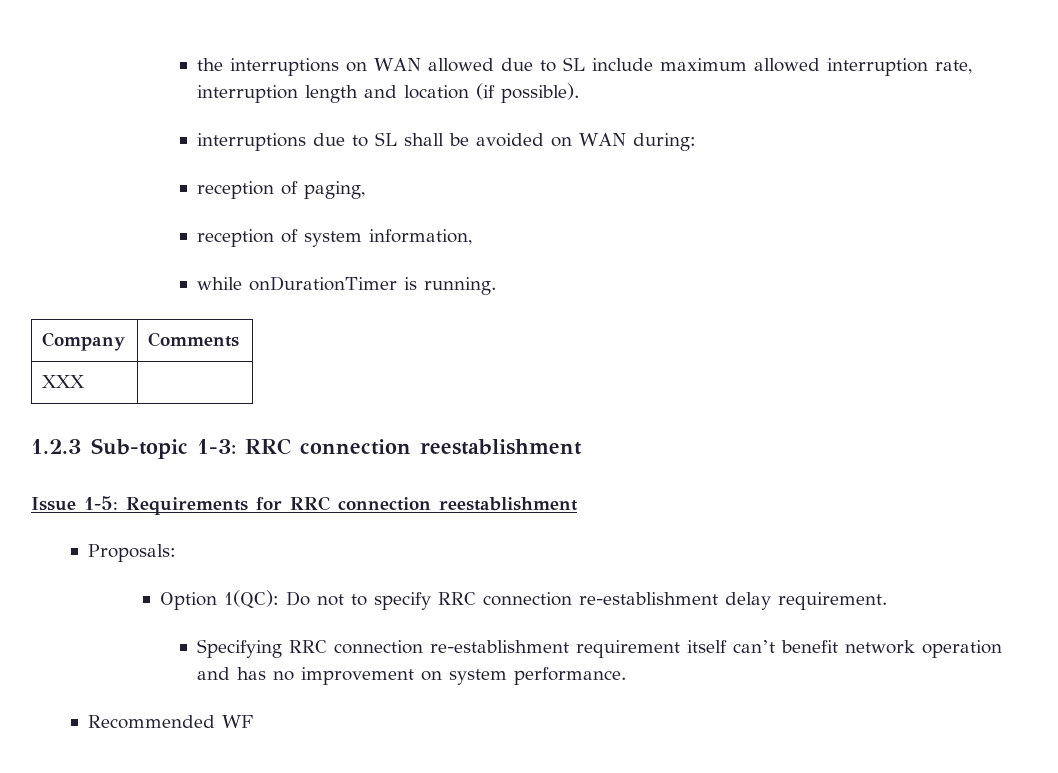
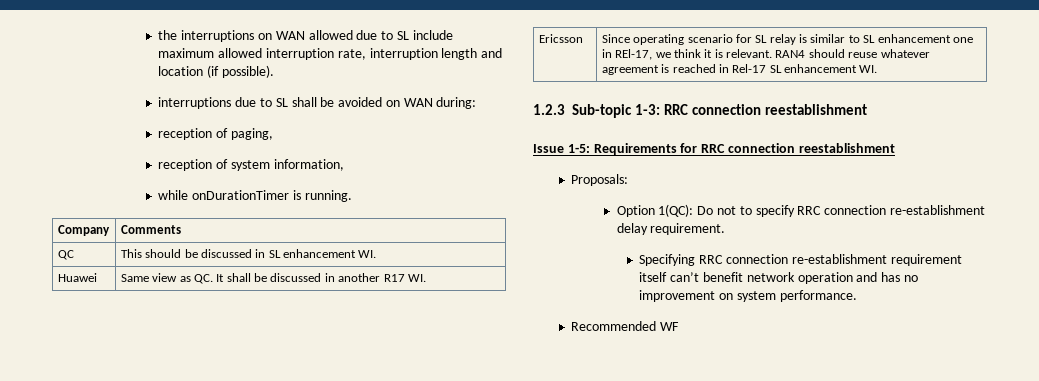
[42,375,86,388] XXX | -> [57,250,74,260] [120,249,377,258] [57,273,97,282] [120,273,426,284] [538,34,583,43] [601,34,973,45] [601,49,930,60] [601,64,878,75] QC | This should be discussed in SL enhancement WI. // Huawei | Same view as QC. It shall be discussed in another R17 WI. // Ericsson | Since operating scenario for SL relay is similar to SL enhancement one in REl-17, we think it is relevant. RAN4 should reuse whatever agreement is reached in Rel-17 SL enhancement WI.

